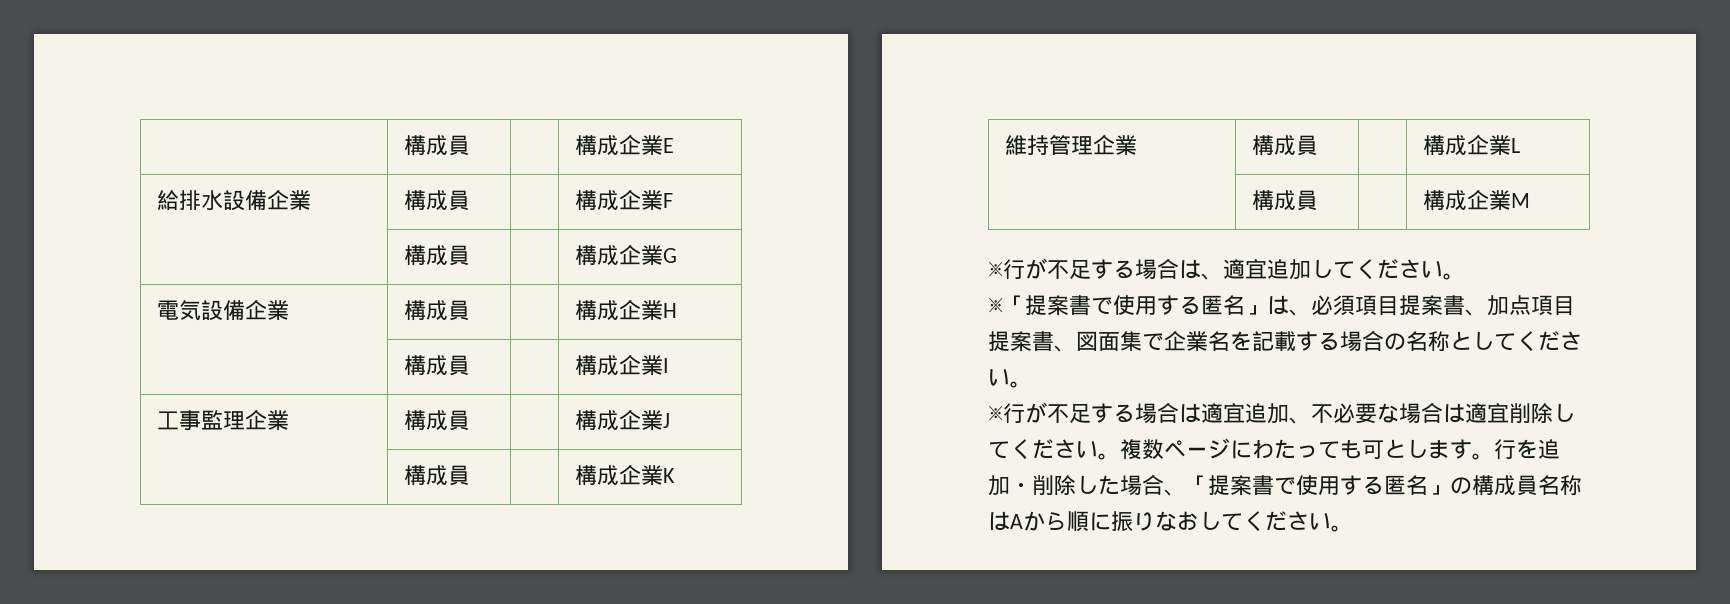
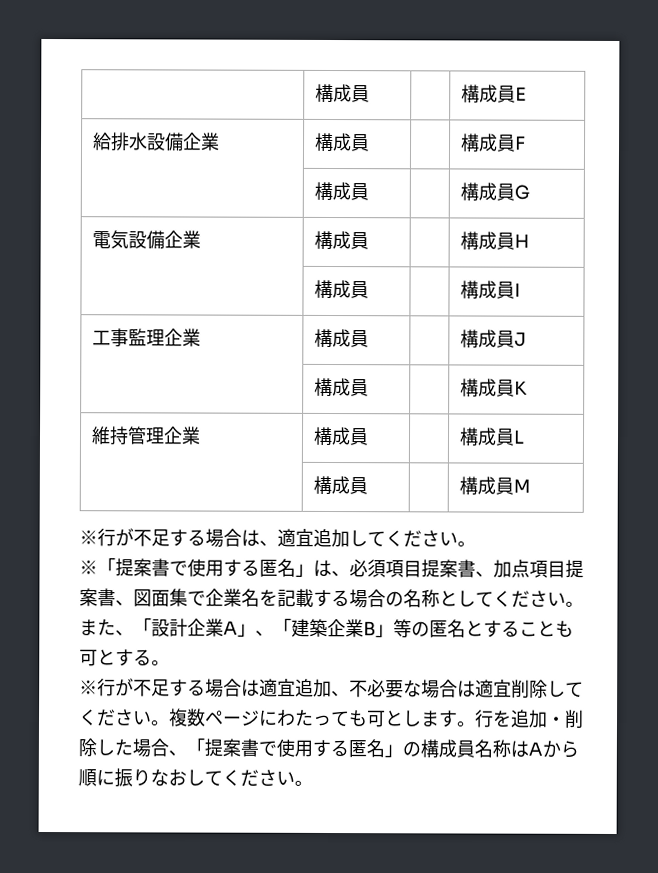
[404,135,471,156] [575,135,664,156] | 構成員 | | 構成企業 -> [314,83,370,103] [460,84,516,103] | 構成員 | | 構成員
[619,190,664,210] 企業 -> [495,134,516,152] 員
[619,245,664,265] 企業 -> [495,183,515,201] 員
[619,300,664,320] 企業 -> [495,232,515,250] 員
[619,355,664,375] 企業 -> [495,281,515,299] 員
[619,410,664,430] 企業 -> [495,330,515,348] 員
[619,465,664,485] 企業 -> [495,379,515,397] 員
[1467,135,1512,155] 企業 -> [494,428,515,446] 員
[1467,190,1512,210] 企業 -> [494,477,514,495] 員
(1032, 384) none -> [79,618,574,638] [79,649,170,667] また、「設計企業A」、「建築企業B」等の匿名とすることも可とする。

